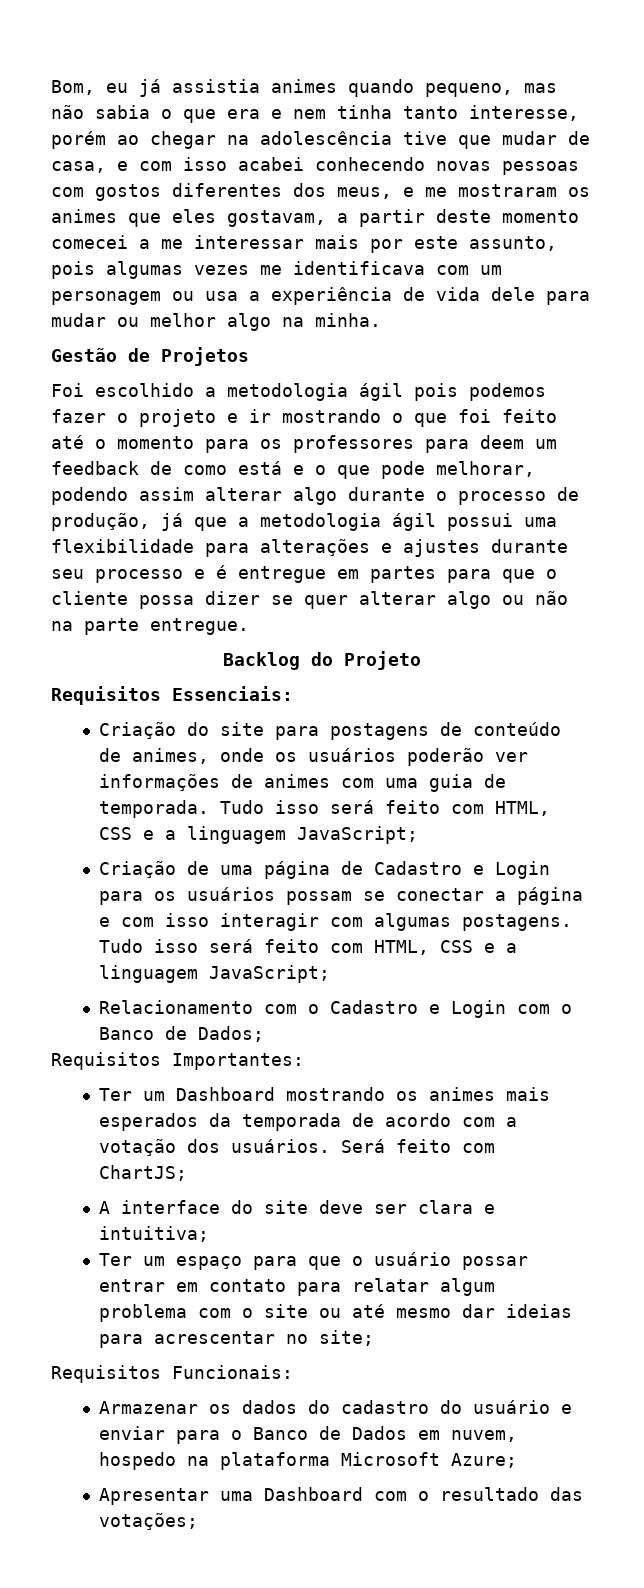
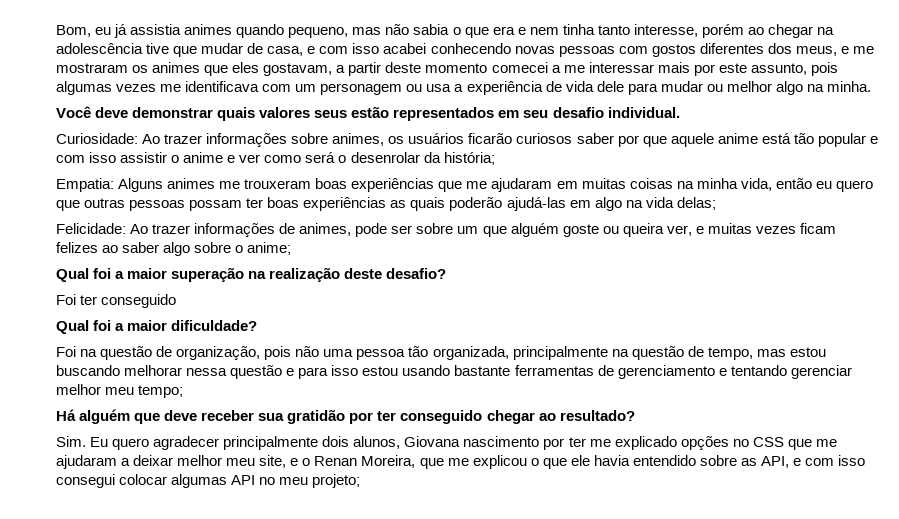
[51,347,249,366] [51,383,546,401] [51,409,557,427] [51,435,557,453] [51,461,535,479] [51,487,579,505] [51,513,557,531] [51,539,568,557] [51,565,557,583] [51,591,568,609] [51,618,249,635] [223,651,421,670] [51,686,293,705] [99,722,562,740] [99,748,529,766] [99,774,507,792] [99,800,551,818] [99,826,419,844] [99,861,551,879] [99,887,584,905] [99,913,573,931] [99,939,518,955] [99,965,331,983] [99,1000,573,1018] [99,1026,265,1042] [51,1052,304,1070] [99,1087,551,1101] [99,1113,518,1131] [99,1139,496,1156] [99,1165,188,1181] [99,1200,496,1214] [99,1226,210,1242] [99,1252,529,1270] [99,1278,496,1296] [99,1304,573,1322] [99,1330,375,1348] [51,1365,293,1383] [99,1400,573,1414] [99,1426,518,1444] [99,1452,518,1470] [99,1487,584,1505] [99,1513,199,1530] Gestão de Projetos // Foi escolhido a metodologia ágil pois podemos fazer o projeto e ir mostrando o que foi feito até o momento para os professores para deem um feedback de como está e o que pode melhorar, podendo assim alterar algo durante o processo de produção, já que a metodologia ágil possui uma flexibilidade para alterações e ajustes durante seu processo e é entregue em partes para que o cliente possa dizer se quer alterar algo ou não na parte entregue. // Backlog do Projeto // Requisitos Essenciais: // Criação do site para postagens de conteúdo de animes, onde os usuários poderão ver informações de animes com uma guia de temporada. Tudo isso será feito com HTML, CSS e a linguagem JavaScript; // Criação de uma página de Cadastro e Login para os usuários possam se conectar a página e com isso interagir com algumas postagens. Tudo isso será feito com HTML, CSS e a linguagem JavaScript; // Relacionamento com o Cadastro e Login com o Banco de Dados; // Requisitos Importantes: // Ter um Dashboard mostrando os animes mais esperados da temporada de acordo com a votação dos usuários. Será feito com ChartJS; // A interface do site deve ser clara e intuitiva; // Ter um espaço para que o usuário possar entrar em contato para relatar algum problema com o site ou até mesmo dar ideias para acrescentar no site; // Requisitos Funcionais: // Armazenar os dados do cadastro do usuário e enviar para o Banco de Dados em nuvem, hospedo na plataforma Microsoft Azure; // Apresentar uma Dashboard com o resultado das votações; -> [56,106,680,121] [56,133,878,147] [56,152,495,165] [56,178,873,192] [56,197,716,211] [56,223,836,237] [56,242,292,256] [56,267,447,282] [56,294,177,308] [56,320,258,334] [56,346,826,360] [56,365,852,379] [56,384,184,398] [56,409,635,424] [56,436,837,450] [56,455,866,469] [56,474,361,488] Você deve demonstrar quais valores seus estão representados em seu desafio individual. // Curiosidade: Ao trazer informações sobre animes, os usuários ficarão curiosos saber por que aquele anime está tão popular e com isso assistir o anime e ver como será o desenrolar da história; // Empatia: Alguns animes me trouxeram boas experiências que me ajudaram em muitas coisas na minha vida, então eu quero que outras pessoas possam ter boas experiências as quais poderão ajudá-las em algo na vida delas; // Felicidade: Ao trazer informações de animes, pode ser sobre um que alguém goste ou queira ver, e muitas vezes ficam felizes ao saber algo sobre o anime; // Qual foi a maior superação na realização deste desafio? // Foi ter conseguido // Qual foi a maior dificuldade? // Foi na questão de organização, pois não uma pessoa tão organizada, principalmente na questão de tempo, mas estou buscando melhorar nessa questão e para isso estou usando bastante ferramentas de gerenciamento e tentando gerenciar melhor meu tempo; // Há alguém que deve receber sua gratidão por ter conseguido chegar ao resultado? // Sim. Eu quero agradecer principalmente dois alunos, Giovana nascimento por ter me explicado opções no CSS que me ajudaram a deixar melhor meu site, e o Renan Moreira, que me explicou o que ele havia entendido sobre as API, e com isso consegui colocar algumas API no meu projeto;

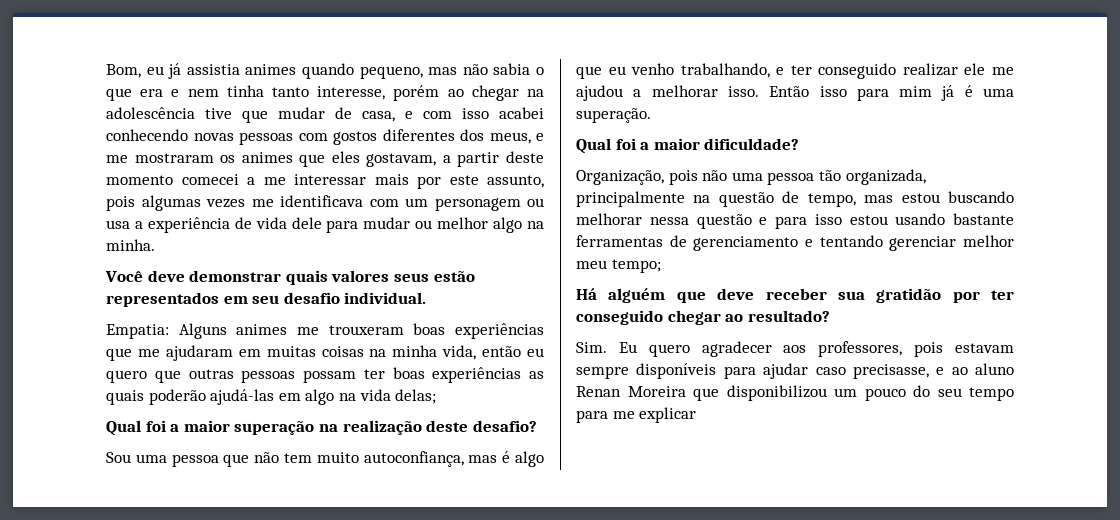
[56,133,878,147] [56,152,495,165] // Curiosidade: Ao trazer informações sobre animes, os usuários ficarão curiosos saber por que aquele anime está tão popular e com isso assistir o anime e ver como será o desenrolar da história; -> (427, 298) none
[56,223,836,237] [56,242,292,256] // Felicidade: Ao trazer informações de animes, pode ser sobre um que alguém goste ou queira ver, e muitas vezes ficam felizes ao saber algo sobre o anime; -> (437, 396) none
[56,294,177,308] Foi ter conseguido -> [106,451,544,467] [576,63,1014,79] [576,85,1014,101] [576,108,651,123] Sou uma pessoa que não tem muito autoconfiança, mas é algo que eu venho trabalhando, e ter conseguido realizar ele me ajudou a melhorar isso. Então isso para mim já é uma superação.
[56,346,261,360] Foi na questão de organização, -> [576,170,664,185] Organização,
[223,436,837,450] [56,455,866,469] [56,474,361,488] principalmente dois alunos, Giovana nascimento por ter me explicado opções no CSS que me ajudaram a deixar melhor meu site, e o Renan Moreira, que me explicou o que ele havia entendido sobre as API, e com isso consegui colocar algumas API no meu projeto; -> [783,341,1014,357] [576,363,1014,379] [576,385,1014,401] [576,407,697,423] aos professores, pois estavam sempre disponíveis para ajudar caso precisasse, e ao aluno Renan Moreira que disponibilizou um pouco do seu tempo para me explicar

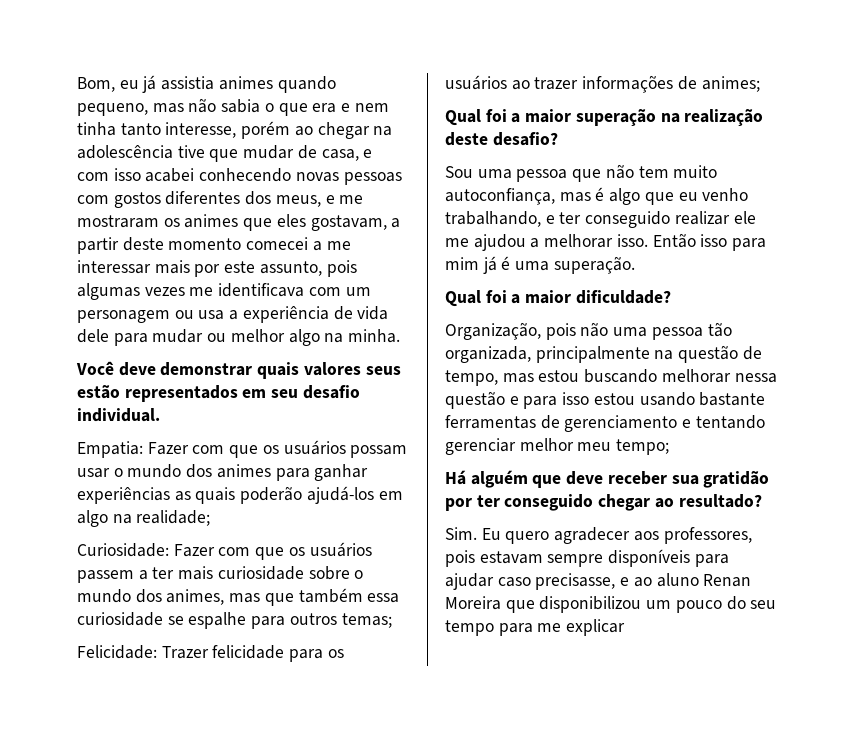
[178,323,544,339] [106,345,544,361] [106,367,425,383] Alguns animes me trouxeram boas experiências que me ajudaram em muitas coisas na minha vida, então eu quero que outras pessoas possam ter boas -> [147,440,408,458] [77,464,369,481] Fazer com que os usuários possam usar o mundo dos animes para ganhar
[210,389,275,405] ajudá-las -> [306,486,374,504] ajudá-los
[359,389,437,404] vida delas; -> [136,510,211,526] [77,542,372,560] [77,566,364,583] [77,588,400,606] [77,612,392,629] [77,645,344,662] [445,75,760,93] realidade; // Curiosidade: Fazer com que os usuários passem a ter mais curiosidade sobre o mundo dos animes, mas que também essa curiosidade se espalhe para outros temas; // Felicidade: Trazer felicidade para os usuários ao trazer informações de animes;

